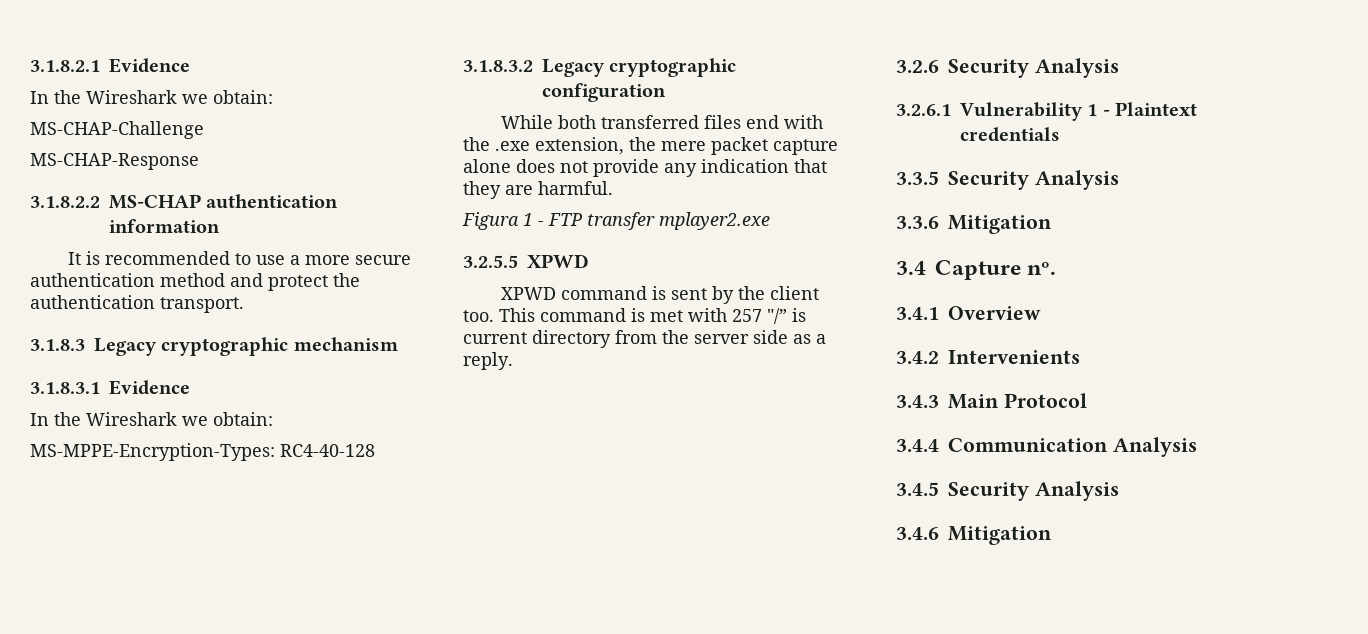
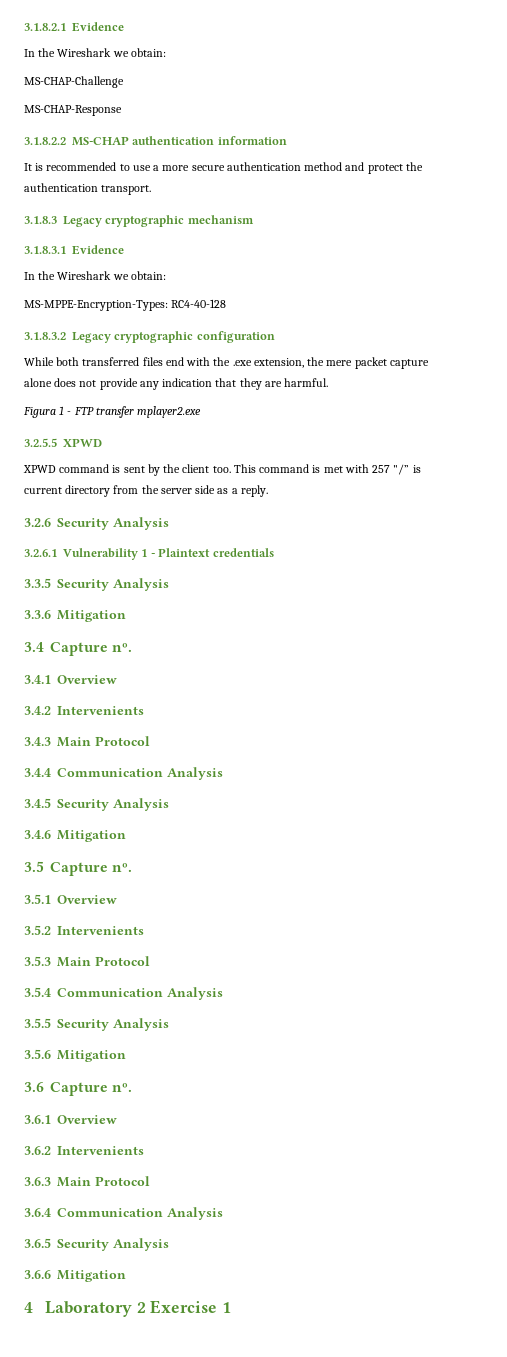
(1052, 535) none -> [24,861,133,876] [24,894,117,904] [24,925,144,935] [24,956,150,967] [24,987,223,1000] [24,1018,169,1031] [24,1049,126,1062] [24,1082,133,1096] [24,1115,117,1124] [24,1146,144,1155] [24,1176,150,1187] [24,1207,223,1220] [24,1238,169,1251] [24,1270,126,1282] [24,1300,231,1317] // 3.5 Capture nº. // 3.5.1 Overview // 3.5.2 Intervenients // 3.5.3 Main Protocol // 3.5.4 Communication Analysis // 3.5.5 Security Analysis // 3.5.6 Mitigation // 3.6 Capture nº. // 3.6.1 Overview // 3.6.2 Intervenients // 3.6.3 Main Protocol // 3.6.4 Communication Analysis // 3.6.5 Security Analysis // 3.6.6 Mitigation // 4 Laboratory 2 Exercise 1

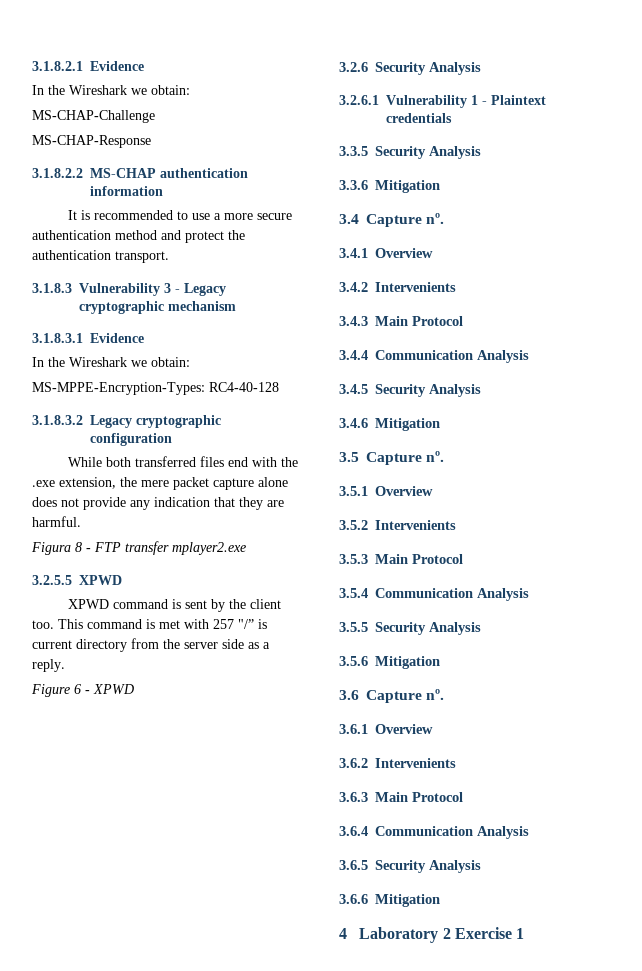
(57, 220) none -> [79,283,180,296] Vulnerability 3 -
[59,406,65,415] 1 -> [75,542,82,552] 8
(268, 491) none -> [31,684,134,697] // Figure 6 - XPWD

